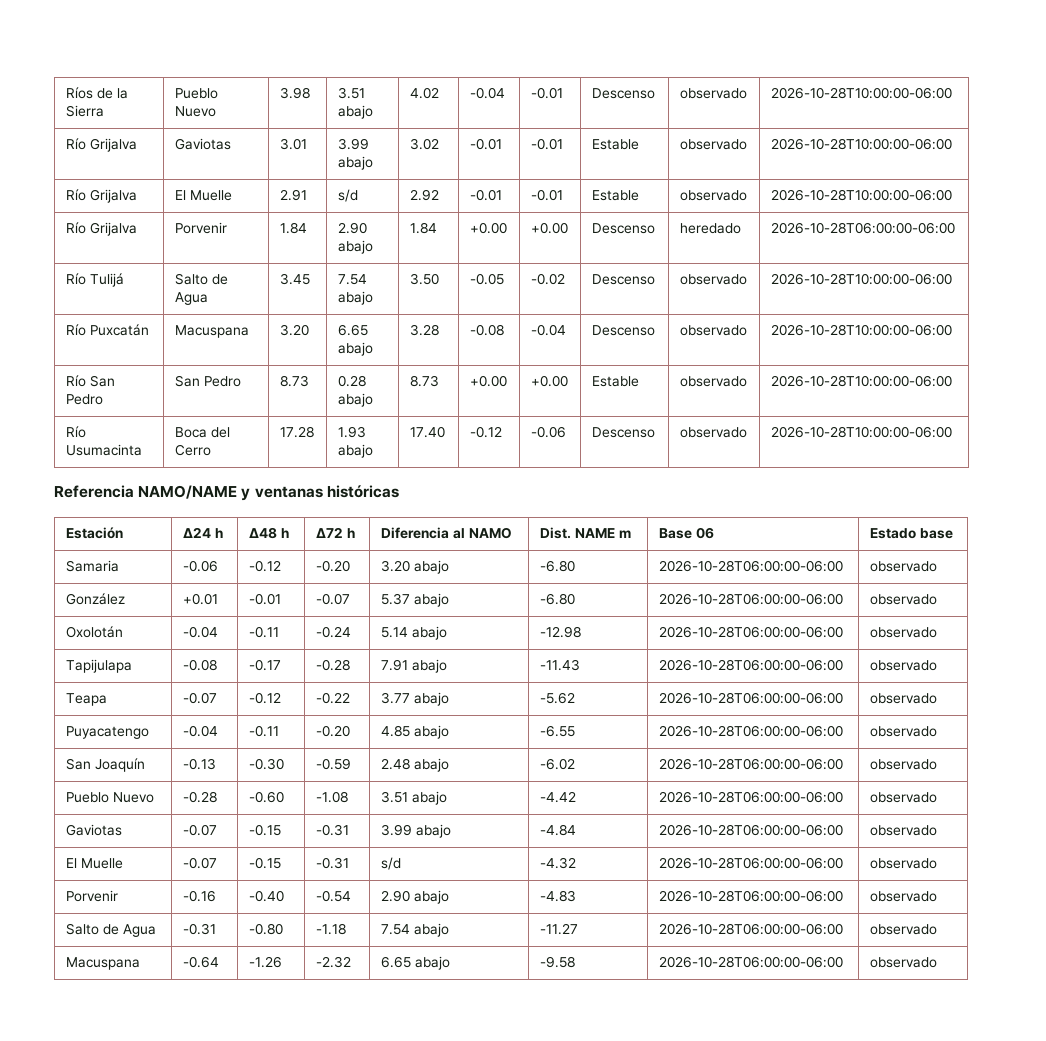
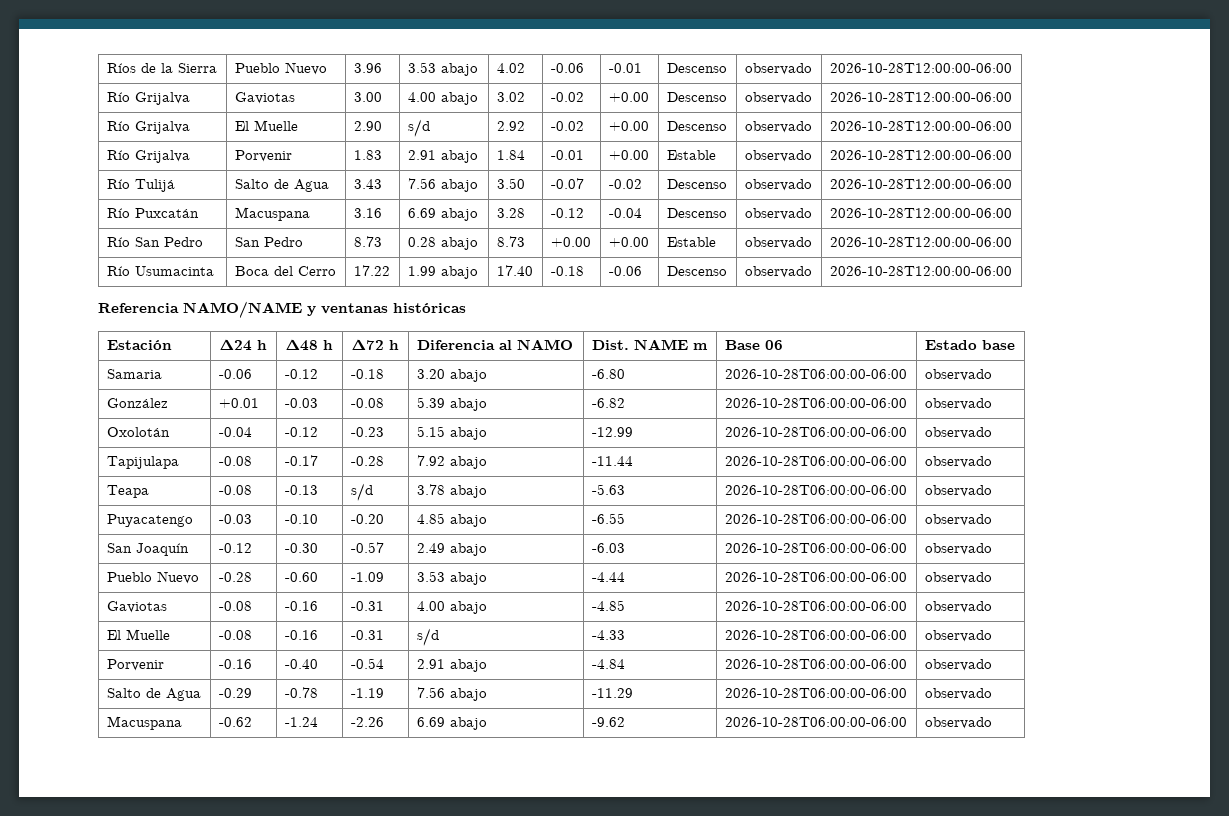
[279,87,310,99] [337,87,365,99] 3.98 | 3.51 -> [353,63,382,73] [407,62,436,73] 3.96 | 3.53
[469,87,505,99] -0.04 -> [550,63,584,73] -0.06
[770,87,952,99] 2026-10-28T10:00:00-06:00 -> [829,63,1012,73] 2026-10-28T12:00:00-06:00
[279,138,307,150] [337,138,369,150] 3.01 | 3.99 -> [353,92,382,102] [407,92,436,102] 3.00 | 4.00
[469,138,502,150] [530,138,563,150] [591,139,639,150] [679,139,747,150] [770,138,952,150] -0.01 | -0.01 | Estable | observado | 2026-10-28T10:00:00-06:00 -> [550,92,584,102] [608,92,649,102] [666,92,727,102] [744,92,812,104] [829,92,1012,102] -0.02 | +0.00 | Descenso | observado | 2026-10-28T12:00:00-06:00
[279,189,307,201] 2.91 -> [353,121,382,131] 2.90
[469,189,502,201] [530,189,563,201] [591,190,639,201] [679,190,747,201] [770,189,952,201] -0.01 | -0.01 | Estable | observado | 2026-10-28T10:00:00-06:00 -> [550,121,584,131] [608,121,649,131] [666,121,727,131] [744,121,812,133] [829,121,1012,131] -0.02 | +0.00 | Descenso | observado | 2026-10-28T12:00:00-06:00
[279,222,307,234] [337,222,367,234] 1.84 | 2.90 -> [353,150,382,160] [407,150,436,160] 1.83 | 2.91
[469,222,507,234] [530,222,568,234] [591,223,655,234] [679,223,741,234] [770,222,955,234] +0.00 | +0.00 | Descenso | heredado | 2026-10-28T06:00:00-06:00 -> [550,150,584,160] [608,150,649,160] [666,150,716,160] [744,150,812,162] [829,150,1012,160] -0.01 | +0.00 | Estable | observado | 2026-10-28T12:00:00-06:00
[279,273,310,285] [337,274,367,285] 3.45 | 7.54 -> [353,179,382,189] [407,178,436,189] 3.43 | 7.56
[469,273,504,285] -0.05 -> [550,178,584,189] -0.07
[770,273,952,285] 2026-10-28T10:00:00-06:00 -> [829,179,1012,189] 2026-10-28T12:00:00-06:00
[279,324,309,336] [337,324,368,336] 3.20 | 6.65 -> [353,208,382,218] [407,208,436,218] 3.16 | 6.69
[469,324,504,336] -0.08 -> [550,208,584,218] -0.12
[770,324,952,336] 2026-10-28T10:00:00-06:00 -> [829,208,1012,218] 2026-10-28T12:00:00-06:00
[770,375,952,387] 2026-10-28T10:00:00-06:00 -> [829,237,1012,247] 2026-10-28T12:00:00-06:00
[279,426,314,438] [337,426,366,438] 17.28 | 1.93 -> [353,265,390,276] [407,266,436,276] 17.22 | 1.99
[469,426,502,438] -0.12 -> [550,266,584,276] -0.18
[770,426,952,438] 2026-10-28T10:00:00-06:00 -> [829,266,1012,276] 2026-10-28T12:00:00-06:00
[315,560,350,572] -0.20 -> [350,369,384,379] -0.18
[248,593,281,605] [315,593,350,605] [380,593,449,607] [539,593,575,605] -0.01 | -0.07 | 5.37 abajo | -6.80 -> [284,398,318,408] [350,398,384,408] [416,397,487,411] [591,398,625,408] -0.03 | -0.08 | 5.39 abajo | -6.82
[248,626,279,638] [315,626,351,638] [380,626,447,640] [539,626,581,638] -0.11 | -0.24 | 5.14 abajo | -12.98 -> [284,427,318,437] [350,427,384,437] [416,426,487,440] [591,427,633,437] -0.12 | -0.23 | 5.15 abajo | -12.99
[380,659,447,673] [539,659,580,671] 7.91 abajo | -11.43 -> [416,455,487,469] [591,456,633,466] 7.92 abajo | -11.44
[182,692,217,704] [248,692,281,704] [315,692,350,704] [380,692,449,706] [539,692,575,704] -0.07 | -0.12 | -0.22 | 3.77 abajo | -5.62 -> [218,485,252,495] [284,485,318,495] [350,483,373,501] [416,484,487,498] [591,484,625,495] -0.08 | -0.13 | s/d | 3.78 abajo | -5.63
[182,725,218,737] [248,725,279,737] -0.04 | -0.11 -> [218,514,252,524] [284,514,318,524] -0.03 | -0.10
[182,758,216,770] -0.13 -> [218,543,252,553] -0.12
[315,758,351,770] [380,758,449,772] [539,758,575,770] -0.59 | 2.48 abajo | -6.02 -> [350,542,384,553] [416,543,487,556] [591,543,625,553] -0.57 | 2.49 abajo | -6.03
[315,791,348,803] [380,791,447,805] [539,791,576,803] -1.08 | 3.51 abajo | -4.42 -> [350,572,384,582] [416,571,487,585] [591,572,625,582] -1.09 | 3.53 abajo | -4.44
[182,824,217,836] [248,824,281,836] [315,824,349,836] [380,824,451,838] [539,824,576,836] -0.07 | -0.15 | -0.31 | 3.99 abajo | -4.84 -> [218,601,252,611] [284,601,318,611] [350,601,384,611] [416,601,487,614] [591,600,625,611] -0.08 | -0.16 | -0.31 | 4.00 abajo | -4.85
[182,857,217,869] [248,857,281,869] -0.07 | -0.15 -> [218,630,252,640] [284,630,318,640] -0.08 | -0.16
[539,857,576,869] -4.32 -> [591,630,625,640] -4.33
[380,890,449,904] [539,890,576,902] 2.90 abajo | -4.83 -> [416,659,487,672] [591,659,625,669] 2.91 abajo | -4.84
[182,923,216,935] [248,923,283,935] [315,923,346,935] [380,923,449,937] [539,923,578,935] -0.31 | -0.80 | -1.18 | 7.54 abajo | -11.27 -> [218,688,252,698] [284,687,318,698] [350,688,384,698] [416,687,487,701] [591,688,633,698] -0.29 | -0.78 | -1.19 | 7.56 abajo | -11.29
[182,956,219,968] [248,956,282,968] [315,956,351,968] [380,956,450,970] [539,956,575,968] -0.64 | -1.26 | -2.32 | 6.65 abajo | -9.58 -> [218,717,252,727] [284,717,318,727] [350,717,384,727] [416,717,487,730] [591,717,625,727] -0.62 | -1.24 | -2.26 | 6.69 abajo | -9.62

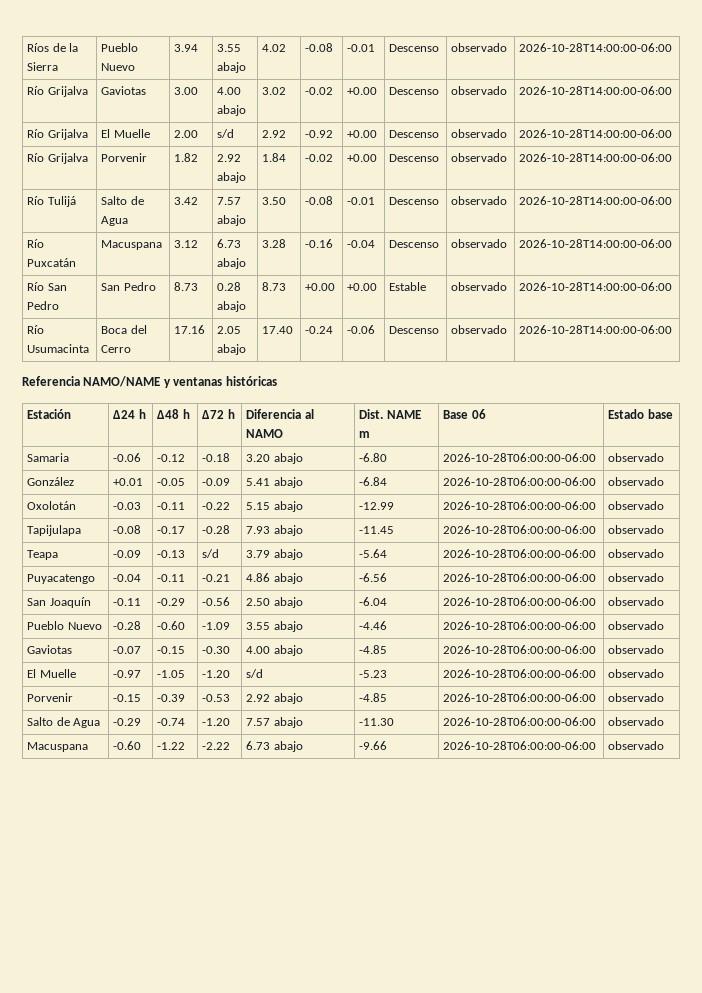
[353,63,382,73] [407,62,436,73] 3.96 | 3.53 -> [174,44,199,52] [217,44,242,52] 3.94 | 3.55
[550,63,584,73] [608,63,642,73] [666,63,727,73] [744,63,812,75] [829,63,1012,73] -0.06 | -0.01 | Descenso | observado | 2026-10-28T12:00:00-06:00 -> [305,43,334,52] [347,44,376,52] [389,44,440,52] [451,43,508,52] [519,43,673,52] -0.08 | -0.01 | Descenso | observado | 2026-10-28T14:00:00-06:00
[829,92,1012,102] 2026-10-28T12:00:00-06:00 -> [519,86,673,95] 2026-10-28T14:00:00-06:00
[353,121,382,131] 2.90 -> [174,130,199,138] 2.00
[550,121,584,131] [608,121,649,131] [666,121,727,131] [744,121,812,133] [829,121,1012,131] [106,150,190,163] [234,150,292,162] [353,150,382,160] [407,150,478,163] [496,150,525,160] [550,150,584,160] [608,150,649,160] [666,150,716,160] [744,150,812,162] [829,150,1012,160] -0.02 | +0.00 | Descenso | observado | 2026-10-28T12:00:00-06:00 // Río Grijalva | Porvenir | 1.83 | 2.91 abajo | 1.84 | -0.01 | +0.00 | Estable | observado | 2026-10-28T12:00:00-06:00 -> [305,130,334,138] [347,130,378,138] [389,130,440,138] [451,129,508,138] [519,129,673,138] [27,153,88,164] [101,153,148,162] [174,153,199,162] [217,154,242,162] [217,172,247,183] [262,153,287,162] [305,154,334,162] [347,154,378,162] [389,154,440,162] [451,153,508,162] [519,153,673,162] -0.92 | +0.00 | Descenso | observado | 2026-10-28T14:00:00-06:00 // Río Grijalva | Porvenir | 1.82 | 2.92 abajo | 1.84 | -0.02 | +0.00 | Descenso | observado | 2026-10-28T14:00:00-06:00
[353,179,382,189] [407,178,436,189] 3.43 | 7.56 -> [174,197,199,205] [217,197,242,205] 3.42 | 7.57
[550,178,584,189] [608,179,642,189] [666,179,727,189] [744,179,812,191] [829,179,1012,189] -0.07 | -0.02 | Descenso | observado | 2026-10-28T12:00:00-06:00 -> [305,196,334,205] [347,197,376,205] [389,197,440,205] [451,196,508,205] [519,196,673,205] -0.08 | -0.01 | Descenso | observado | 2026-10-28T14:00:00-06:00
[353,208,382,218] [407,208,436,218] 3.16 | 6.69 -> [174,240,199,248] [217,239,242,248] 3.12 | 6.73
[550,208,584,218] -0.12 -> [305,239,334,248] -0.16
[829,208,1012,218] 2026-10-28T12:00:00-06:00 -> [519,239,673,248] 2026-10-28T14:00:00-06:00
[829,237,1012,247] 2026-10-28T12:00:00-06:00 -> [519,282,673,291] 2026-10-28T14:00:00-06:00
[353,265,390,276] [407,266,436,276] 17.22 | 1.99 -> [174,325,206,334] [217,326,242,334] 17.16 | 2.05
[550,266,584,276] -0.18 -> [305,326,334,334] -0.24
[829,266,1012,276] 2026-10-28T12:00:00-06:00 -> [519,325,673,334] 2026-10-28T14:00:00-06:00
[284,398,318,408] [350,398,384,408] [416,397,487,411] [591,398,625,408] -0.03 | -0.08 | 5.39 abajo | -6.82 -> [157,478,186,486] [202,478,231,486] [246,477,303,488] [359,477,388,486] -0.05 | -0.09 | 5.41 abajo | -6.84
[218,427,252,437] [284,427,318,437] [350,427,384,437] -0.04 | -0.12 | -0.23 -> [113,502,142,510] [157,502,186,510] [202,502,231,510] -0.03 | -0.11 | -0.22
[416,455,487,469] [591,456,633,466] 7.92 abajo | -11.44 -> [246,525,303,536] [359,526,395,534] 7.93 abajo | -11.45
[218,485,252,495] -0.08 -> [113,550,142,558] -0.09
[416,484,487,498] [591,484,625,495] 3.78 abajo | -5.63 -> [246,549,303,560] [359,549,388,558] 3.79 abajo | -5.64
[218,514,252,524] [284,514,318,524] [350,514,384,524] [416,513,487,527] [591,513,625,524] -0.03 | -0.10 | -0.20 | 4.85 abajo | -6.55 -> [113,574,142,582] [157,574,186,582] [202,574,231,582] [246,573,303,584] [359,573,388,582] -0.04 | -0.11 | -0.21 | 4.86 abajo | -6.56
[218,543,252,553] [284,543,318,553] [350,542,384,553] [416,543,487,556] [591,543,625,553] -0.12 | -0.30 | -0.57 | 2.49 abajo | -6.03 -> [113,598,142,606] [157,598,186,606] [202,597,231,606] [246,597,303,608] [359,597,388,606] -0.11 | -0.29 | -0.56 | 2.50 abajo | -6.04
[416,571,487,585] [591,572,625,582] 3.53 abajo | -4.44 -> [246,621,303,632] [359,621,388,630] 3.55 abajo | -4.46
[218,601,252,611] [284,601,318,611] [350,601,384,611] -0.08 | -0.16 | -0.31 -> [113,646,142,654] [157,646,186,654] [202,646,231,654] -0.07 | -0.15 | -0.30
[218,630,252,640] [284,630,318,640] [350,630,384,640] [416,628,439,646] [591,630,625,640] -0.08 | -0.16 | -0.31 | s/d | -4.33 -> [113,670,142,678] [157,670,186,678] [202,670,231,678] [246,669,264,678] [359,670,388,678] -0.97 | -1.05 | -1.20 | s/d | -5.23
[218,659,252,669] [284,659,318,669] [350,658,384,669] [416,659,487,672] [591,659,625,669] -0.16 | -0.40 | -0.54 | 2.91 abajo | -4.84 -> [113,694,142,702] [157,694,186,702] [202,694,231,702] [246,693,303,704] [359,693,388,702] -0.15 | -0.39 | -0.53 | 2.92 abajo | -4.85
[284,687,318,698] [350,688,384,698] [416,687,487,701] [591,688,633,698] -0.78 | -1.19 | 7.56 abajo | -11.29 -> [157,718,186,726] [202,718,231,726] [246,717,303,728] [359,718,395,726] -0.74 | -1.20 | 7.57 abajo | -11.30
[218,717,252,727] [284,717,318,727] [350,717,384,727] [416,717,487,730] [591,717,625,727] -0.62 | -1.24 | -2.26 | 6.69 abajo | -9.62 -> [113,741,142,750] [157,742,186,750] [202,742,231,750] [246,741,303,752] [359,741,388,750] -0.60 | -1.22 | -2.22 | 6.73 abajo | -9.66

